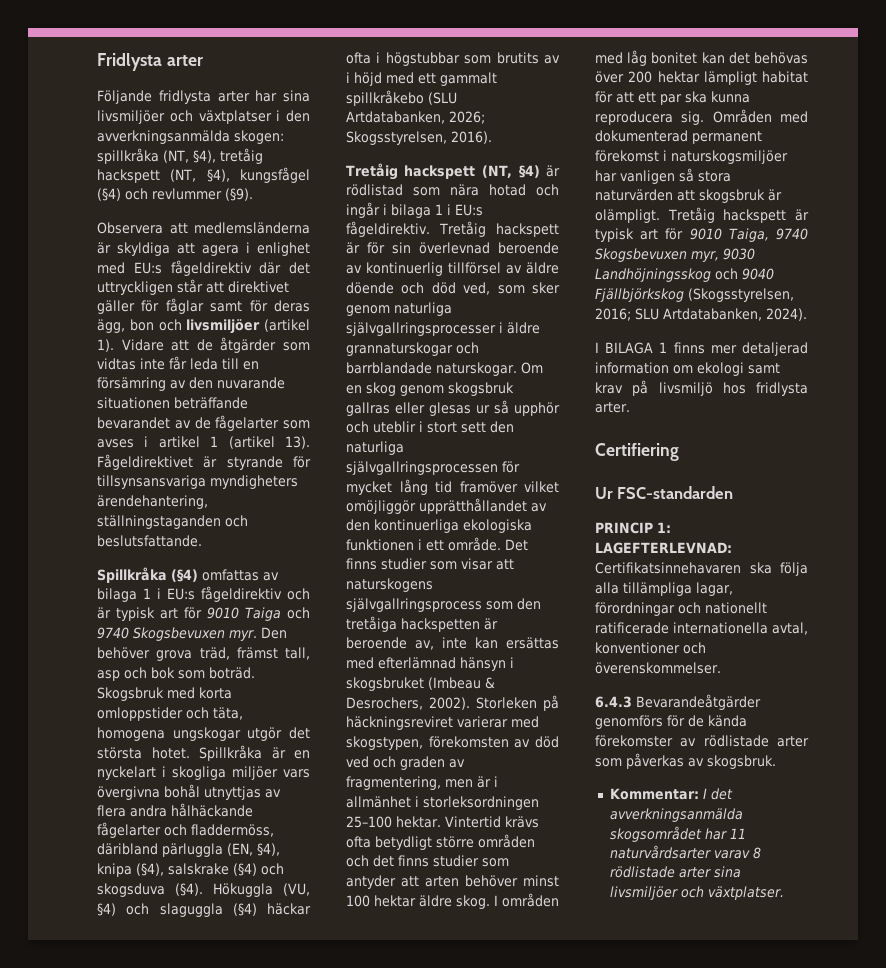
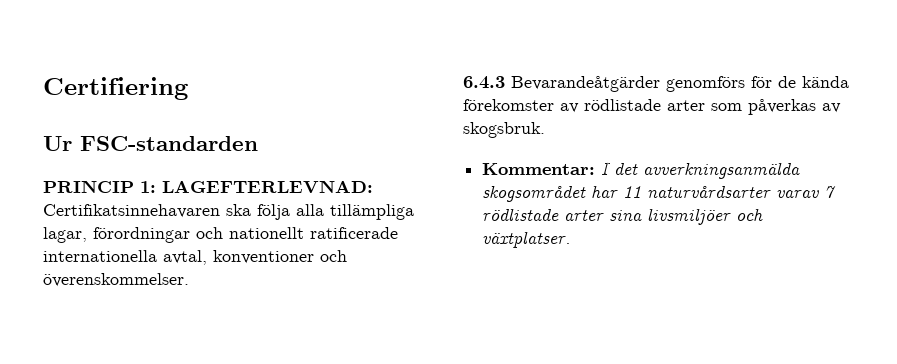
[97,53,203,71] [97,90,310,104] [97,110,310,124] [97,130,284,144] [97,148,263,164] [97,167,310,183] [97,188,253,201] [97,222,310,234] [97,242,310,256] [97,260,310,276] [97,279,289,295] [97,298,310,314] [97,319,310,334] [97,337,310,353] [97,356,259,370] [97,377,285,391] [97,397,248,409] [97,415,310,431] [97,436,310,449] [97,454,311,470] [97,475,298,489] [97,495,208,509] [97,515,248,529] [97,535,202,547] [97,567,279,583] [97,586,310,602] [97,607,310,621] [97,627,287,641] [97,647,310,661] [97,667,255,681] [97,687,232,701] [97,707,243,721] [97,727,310,741] [97,745,310,761] [97,766,310,780] [97,784,281,800] [97,803,253,817] [97,822,274,838] [97,843,280,857] [97,863,284,877] [97,883,310,897] [97,903,311,917] [346,52,560,66] [346,72,497,86] [346,90,457,106] [346,111,485,124] [346,131,492,145] [346,163,560,180] [346,184,559,196] [346,202,483,218] [346,221,559,237] [346,242,559,254] [346,262,559,276] [346,282,560,295] [346,302,452,316] [346,322,540,336] [346,342,479,356] [346,362,543,376] [346,382,514,396] [346,400,560,416] [346,421,514,433] [346,441,404,455] [346,461,520,475] [346,479,559,495] [346,498,547,514] [346,519,532,533] [346,537,528,551] [346,558,514,570] [346,578,433,592] [346,598,541,612] [346,616,498,632] [346,637,559,650] [346,657,514,671] [346,677,495,691] [346,695,559,711] [346,716,539,730] [346,736,559,750] [346,756,465,770] [346,776,498,790] [346,796,539,810] [346,816,539,828] [346,834,535,850] [346,855,509,867] [346,875,559,889] [346,893,559,909] [595,50,808,66] [595,71,808,85] [595,91,750,105] [595,109,808,125] [595,130,762,144] [595,150,788,164] [595,168,731,184] [595,189,782,203] [595,207,809,223] [595,228,808,242] [595,248,755,262] [595,268,774,282] [595,288,794,302] [595,308,807,321] [595,342,808,356] [595,362,780,376] [595,380,808,396] [595,402,630,413] Fridlysta arter // Följande fridlysta arter har sina livsmiljöer och växtplatser i den avverkningsanmälda skogen: spillkråka (NT, §4), tretåig hackspett (NT, §4), kungsfågel (§4) och revlummer (§9). // Observera att medlemsländerna är skyldiga att agera i enlighet med EU:s fågeldirektiv där det uttryckligen står att direktivet gäller för fåglar samt för deras ägg, bon och livsmiljöer (artikel 1). Vidare att de åtgärder som vidtas inte får leda till en försämring av den nuvarande situationen beträffande bevarandet av de fågelarter som avses i artikel 1 (artikel 13). Fågeldirektivet är styrande för tillsynsansvariga myndigheters ärendehantering, ställningstaganden och beslutsfattande. // Spillkråka (§4) omfattas av bilaga 1 i EU:s fågeldirektiv och är typisk art för 9010 Taiga och 9740 Skogsbevuxen myr. Den behöver grova träd, främst tall, asp och bok som boträd. Skogsbruk med korta omloppstider och täta, homogena ungskogar utgör det största hotet. Spillkråka är en nyckelart i skogliga miljöer vars övergivna bohål utnyttjas av flera andra hålhäckande fågelarter och fladdermöss, däribland pärluggla (EN, §4), knipa (§4), salskrake (§4) och skogsduva (§4). Hökuggla (VU, §4) och slaguggla (§4) häckar ofta i högstubbar som brutits av i höjd med ett gammalt spillkråkebo (SLU Artdatabanken, 2026; Skogsstyrelsen, 2016). // Tretåig hackspett (NT, §4) är rödlistad som nära hotad och ingår i bilaga 1 i EU:s fågeldirektiv. Tretåig hackspett är för sin överlevnad beroende av kontinuerlig tillförsel av äldre döende och död ved, som sker genom naturliga självgallringsprocesser i äldre grannaturskogar och barrblandade naturskogar. Om en skog genom skogsbruk gallras eller glesas ur så upphör och uteblir i stort sett den naturliga självgallringsprocessen för mycket lång tid framöver vilket omöjliggör upprätthållandet av den kontinuerliga ekologiska funktionen i ett område. Det finns studier som visar att naturskogens självgallringsprocess som den tretåiga hackspetten är beroende av, inte kan ersättas med efterlämnad hänsyn i skogsbruket (Imbeau & Desrochers, 2002). Storleken på häckningsreviret varierar med skogstypen, förekomsten av död ved och graden av fragmentering, men är i allmänhet i storleksordningen 25–100 hektar. Vintertid krävs ofta betydligt större områden och det finns studier som antyder att arten behöver minst 100 hektar äldre skog. I områden med låg bonitet kan det behövas över 200 hektar lämpligt habitat för att ett par ska kunna reproducera sig. Områden med dokumenterad permanent förekomst i naturskogsmiljöer har vanligen så stora naturvärden att skogsbruk är olämpligt. Tretåig hackspett är typisk art för 9010 Taiga, 9740 Skogsbevuxen myr, 9030 Landhöjningsskog och 9040 Fjällbjörkskog (Skogsstyrelsen, 2016; SLU Artdatabanken, 2024). // I BILAGA 1 finns mer detaljerad information om ekologi samt krav på livsmiljö hos fridlysta arter. // -> (43, 88) none
[752,847,761,859] 8 -> [824,186,837,198] 7

